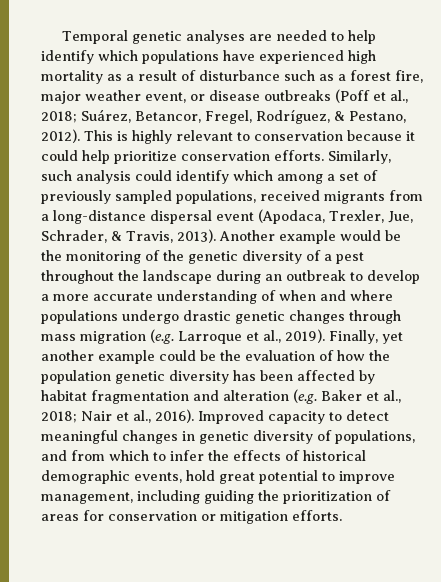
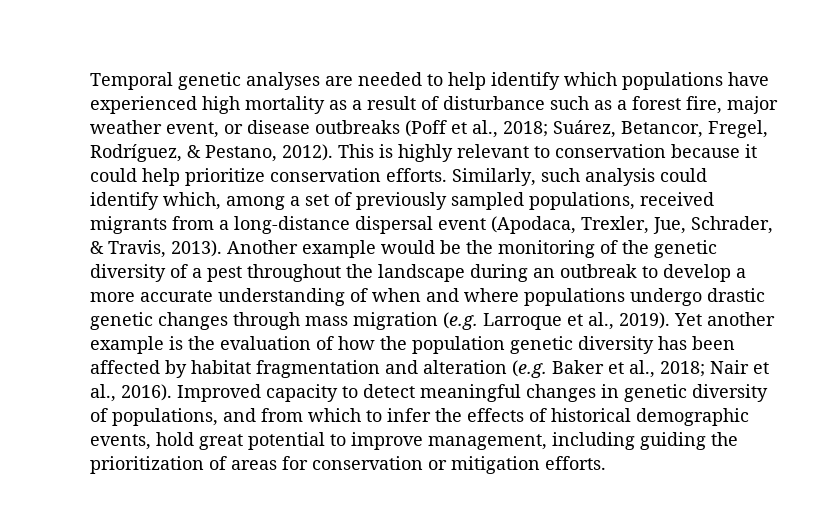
[233,170,273,181] which -> [163,192,221,210] which,
[329,330,403,344] [41,350,216,364] Finally, yet another example could be -> [674,312,775,326] [90,336,183,354] Yet another example is

